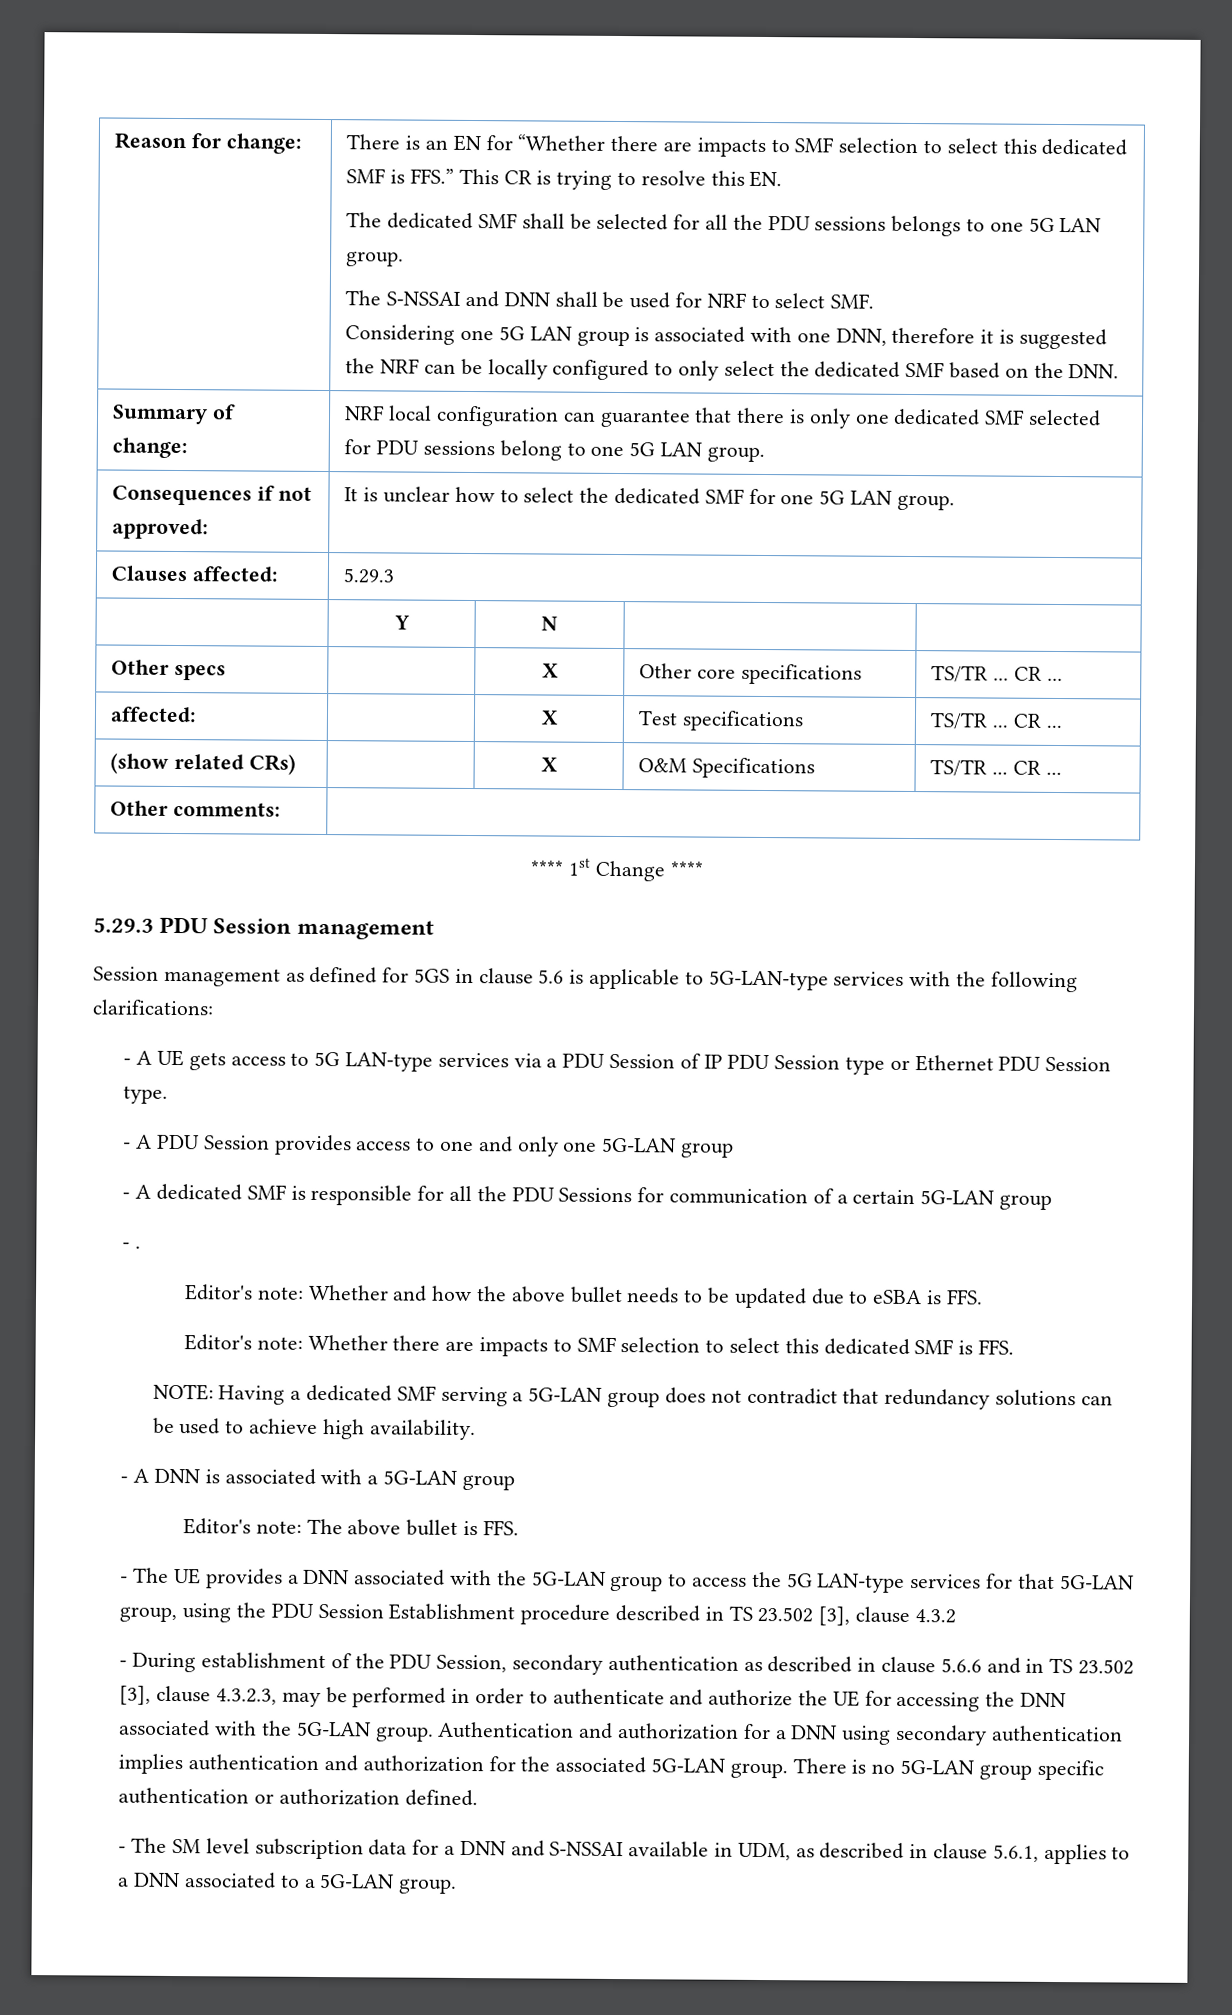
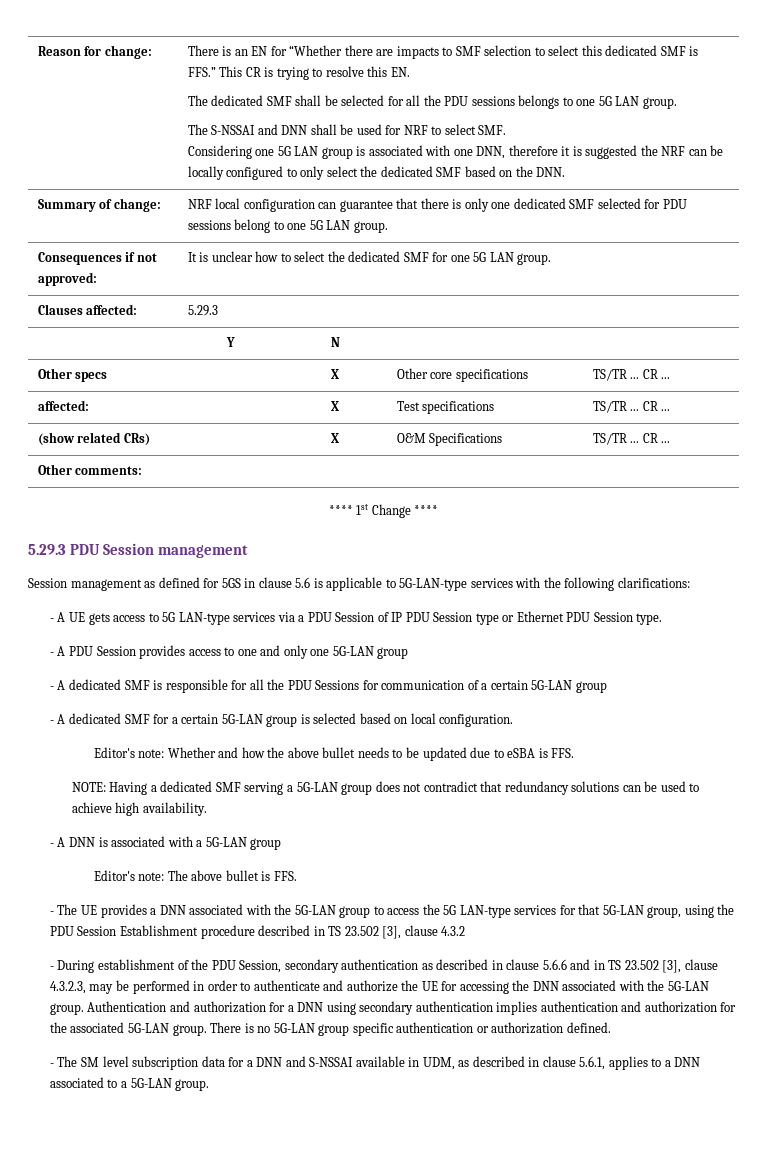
[135,1245,142,1249] . -> [57,713,514,727] A dedicated SMF for a certain 5G-LAN group is selected based on local configuration.
[183,1334,1015,1357] // Editor's note: Whether there are impacts to SMF selection to select this dedicated SMF is FFS. -> (575, 753) none

